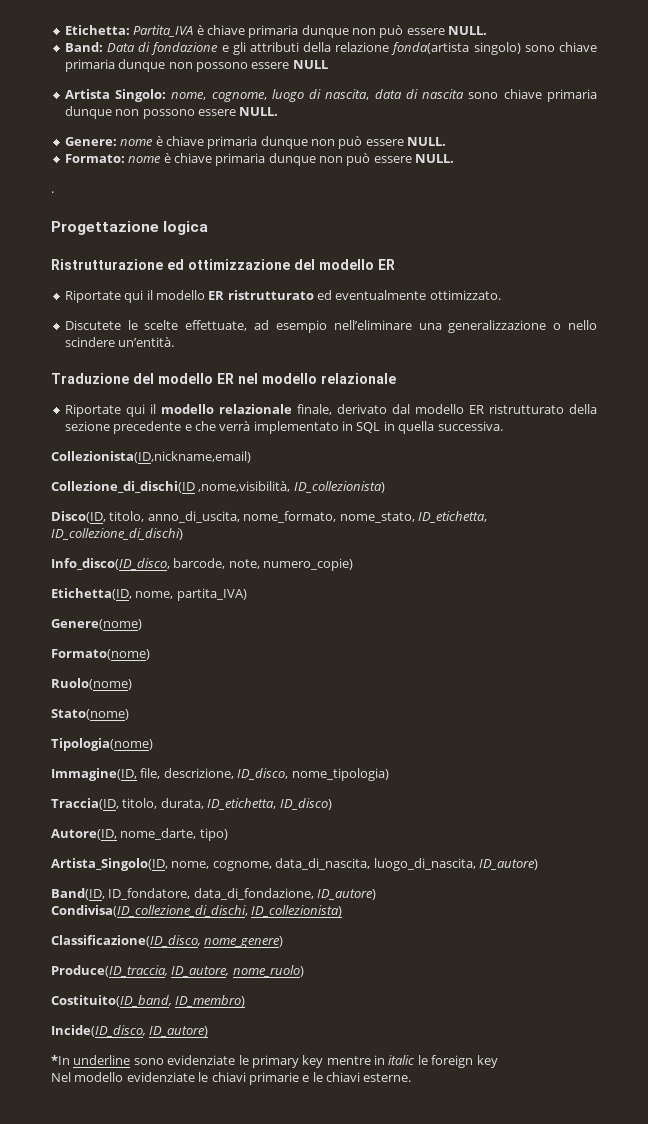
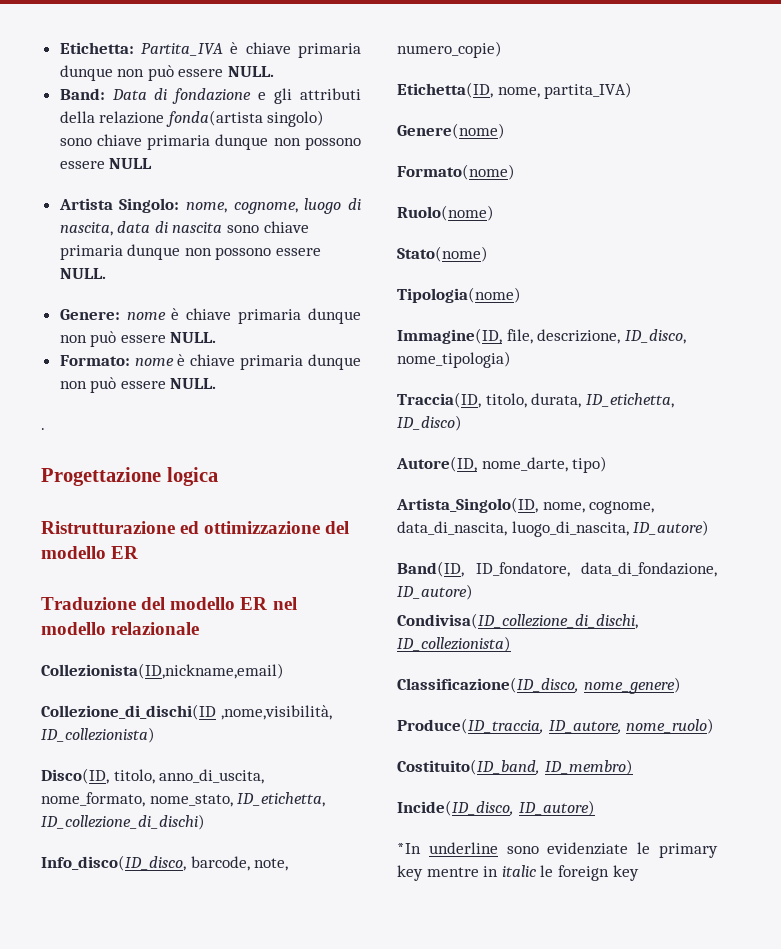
[64,290,501,303] [64,320,597,333] [64,337,175,347] // Riportate qui il modello ER ristrutturato ed eventualmente ottimizzato. // Discutete le scelte effettuate, ad esempio nell’eliminare una generalizzazione o nello scindere un’entità. -> (139, 552) none
[64,404,597,417] [64,421,503,434] // Riportate qui il modello relazionale finale, derivato dal modello ER ristrutturato della sezione precedente e che verrà implementato in SQL in quella successiva. -> (200, 628) none
[51,1072,412,1085] // Nel modello evidenziate le chiavi primarie e le chiavi esterne. -> (639, 873) none

